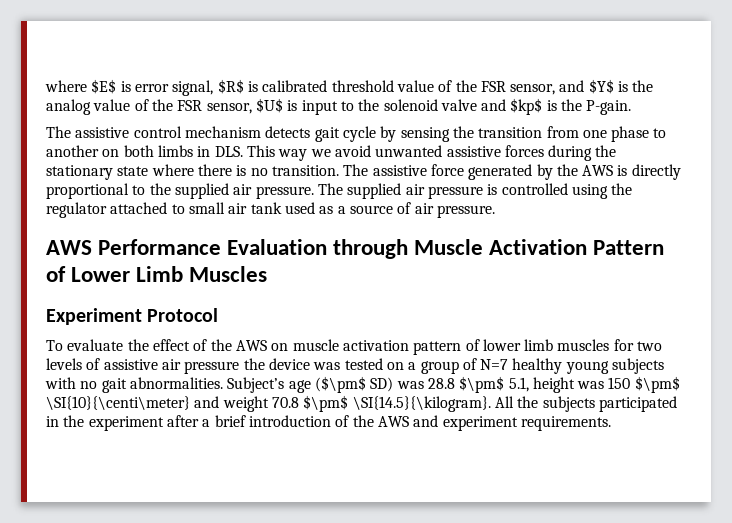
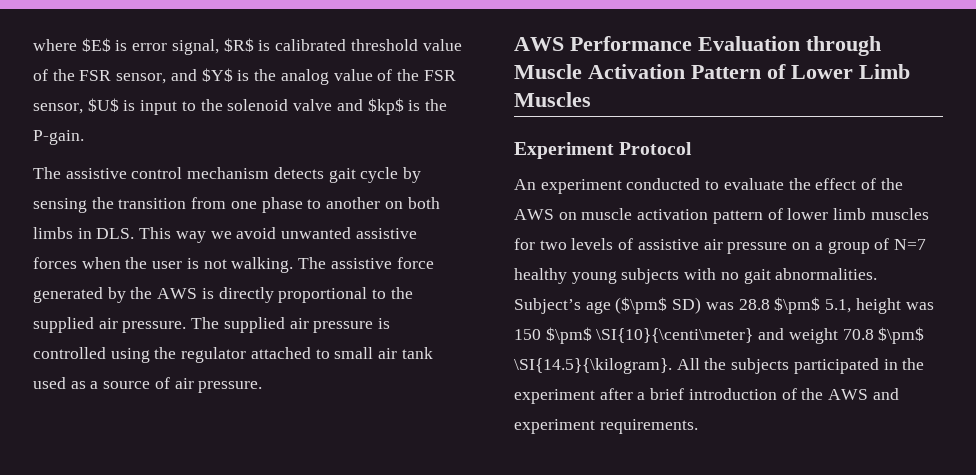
[548,145,617,161] [46,164,339,180] during the stationary state where there is no transition. -> [81,257,294,273] when the user is not walking.
[46,340,63,351] To -> [514,178,720,194] An experiment conducted to
[243,358,383,370] the device was tested -> (788, 248) none

